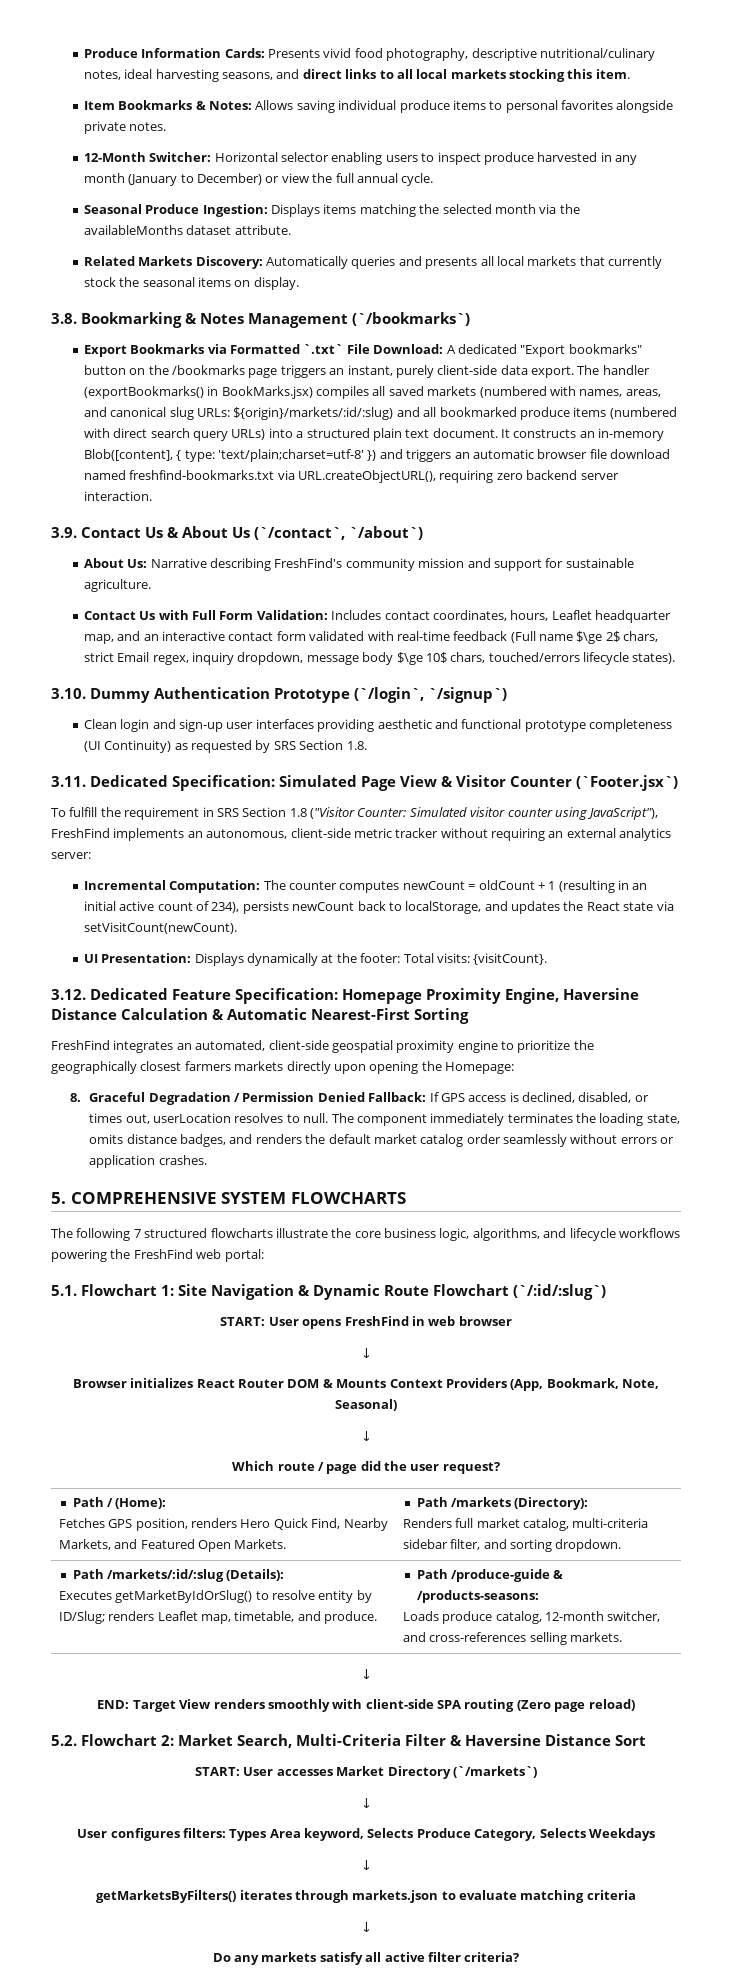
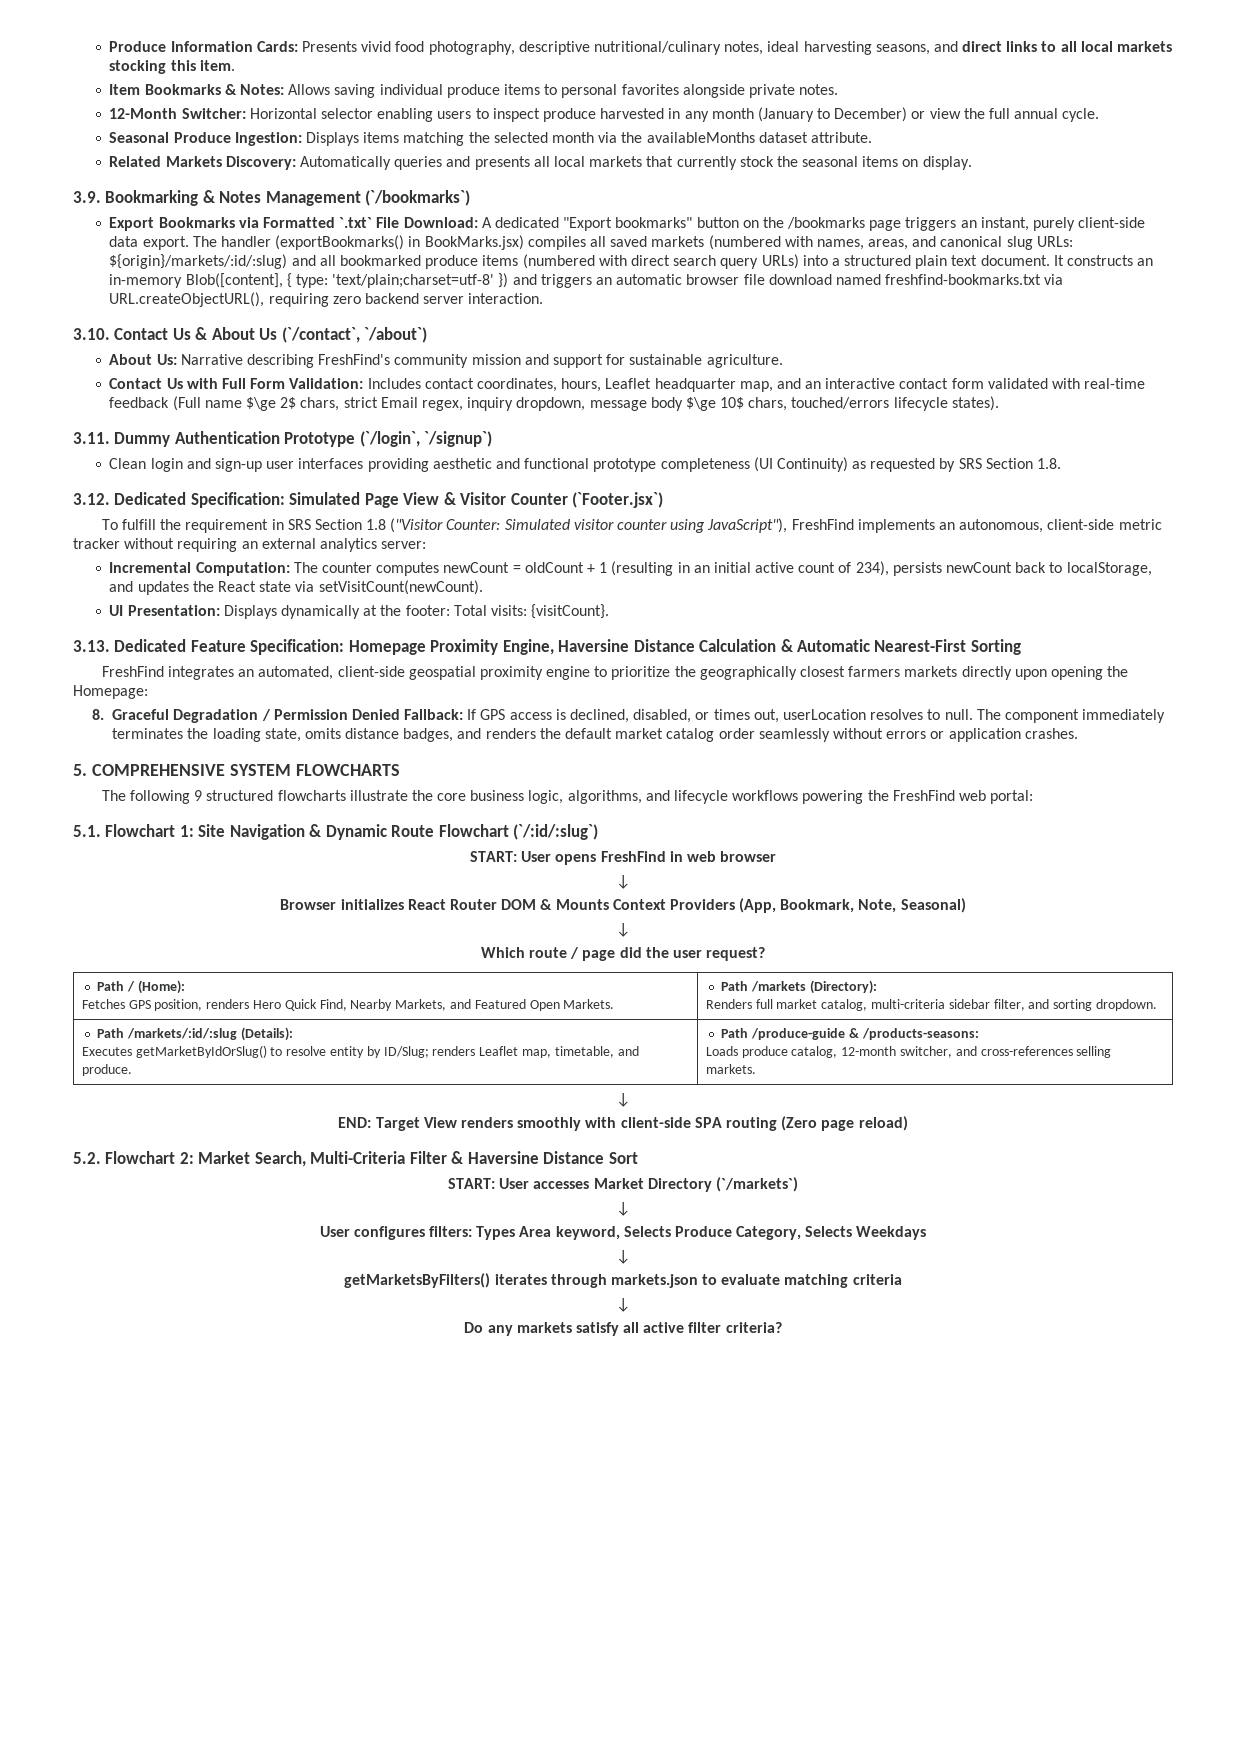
[51,313,77,324] 3.8. -> [73,191,101,203] 3.9.
[51,527,77,538] 3.9. -> [73,328,110,340] 3.10.
[51,688,86,699] 3.10. -> [73,432,110,444] 3.11.
[51,776,86,787] 3.11. -> [73,493,110,505] 3.12.
[51,989,86,1000] 3.12. -> [73,640,110,652] 3.13.
[133,1229,141,1238] 7 -> [194,790,203,801] 9

